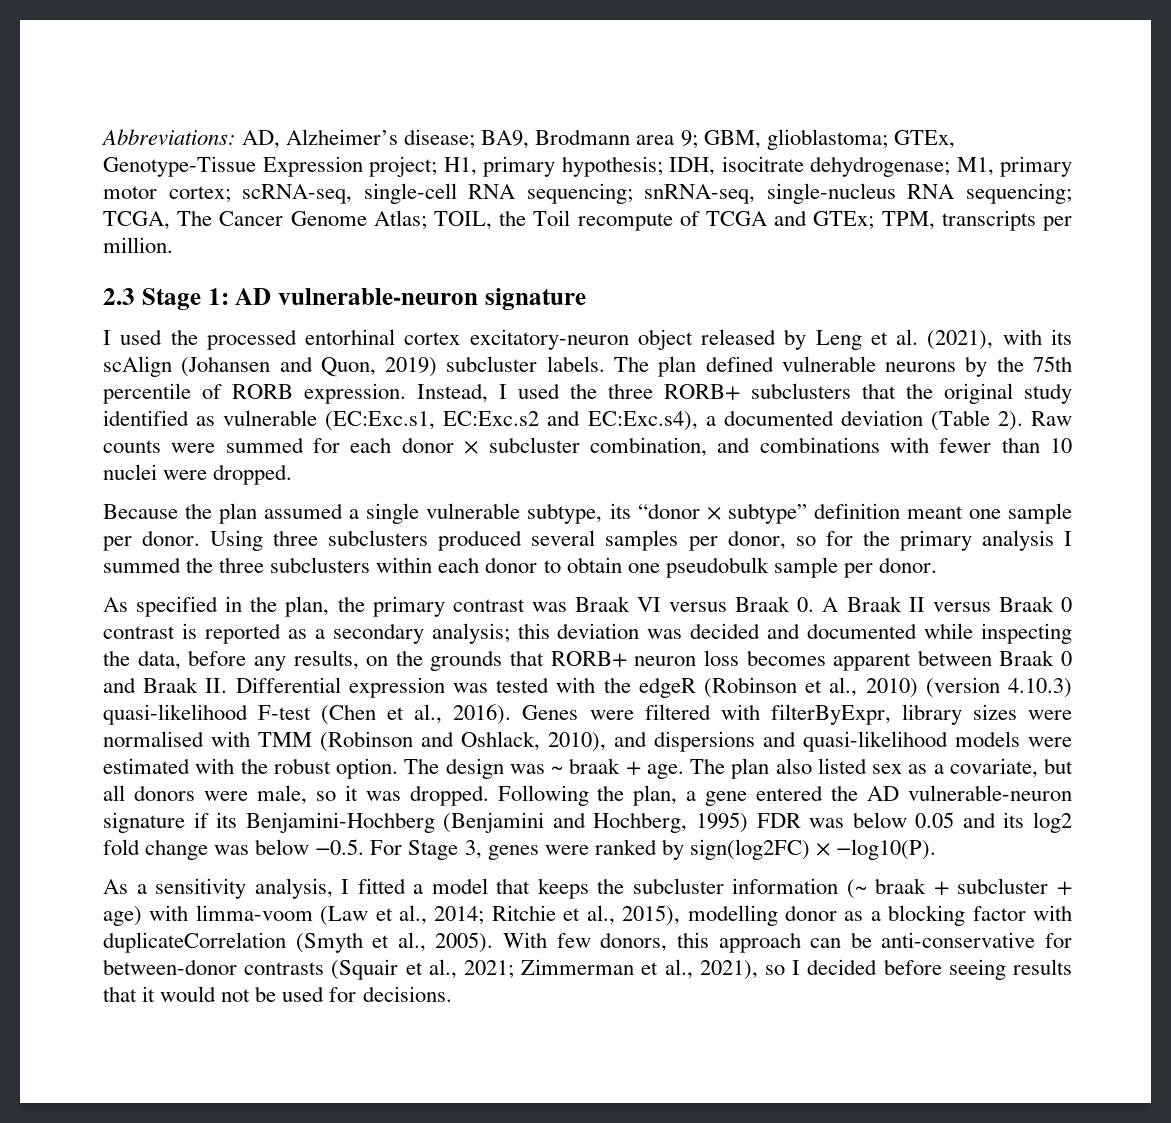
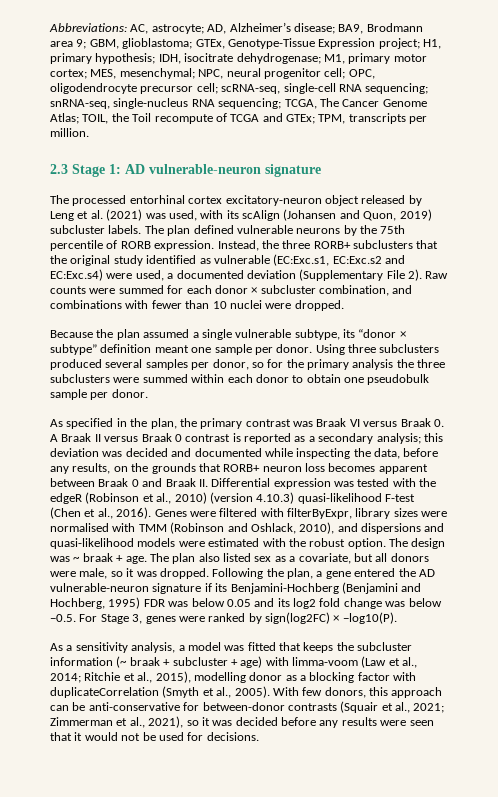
(236, 137) none -> [130,24,204,34] AC, astrocyte;
(231, 194) none -> [90,68,375,79] [50,83,218,94] MES, mesenchymal; NPC, neural progenitor cell; OPC, oligodendrocyte precursor cell;
[103,329,198,345] I used the -> [50,195,69,204] The
[927,330,994,350] (2021), -> [106,209,197,221] (2021) was used,
[499,383,560,399] I used -> (259, 245) none
[587,411,698,431] EC:Exc.s4), -> [50,269,164,281] EC:Exc.s4) were used,
[930,410,990,431] (Table -> [299,269,405,281] (Supplementary File
[1064,531,1073,546] [103,557,181,573] I summed -> (394, 364) none
(371, 565) none -> [113,374,188,383] were summed
[341,878,488,894] I fitted a model -> [178,642,276,651] a model was fitted
[792,959,1073,980] I decided before seeing results -> [201,717,434,728] it was decided before any results were seen

